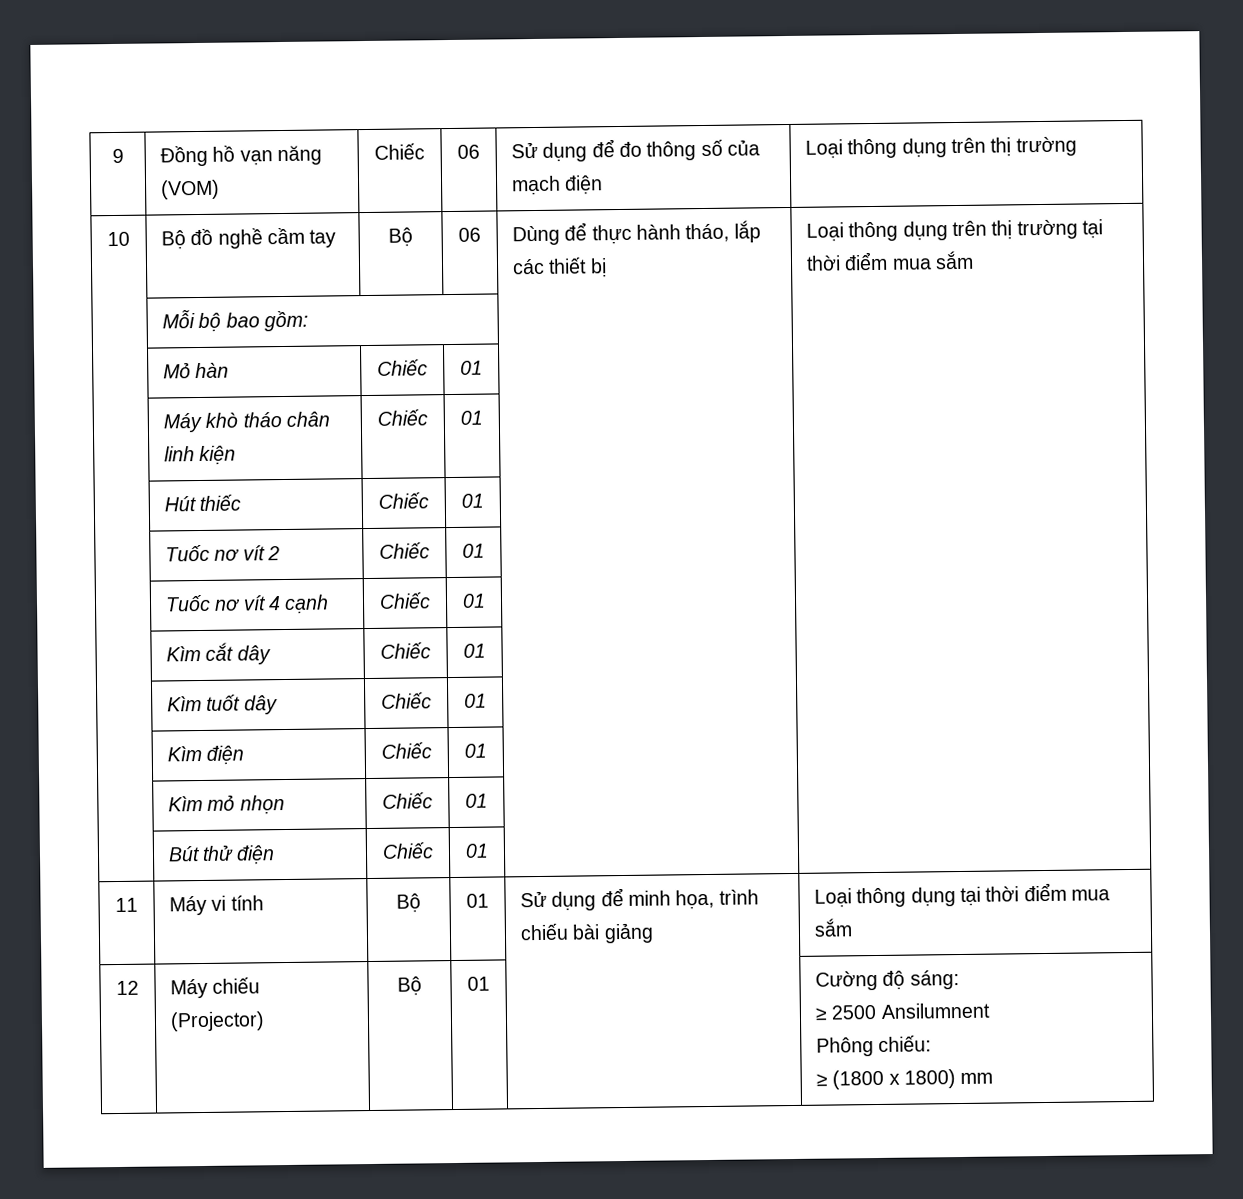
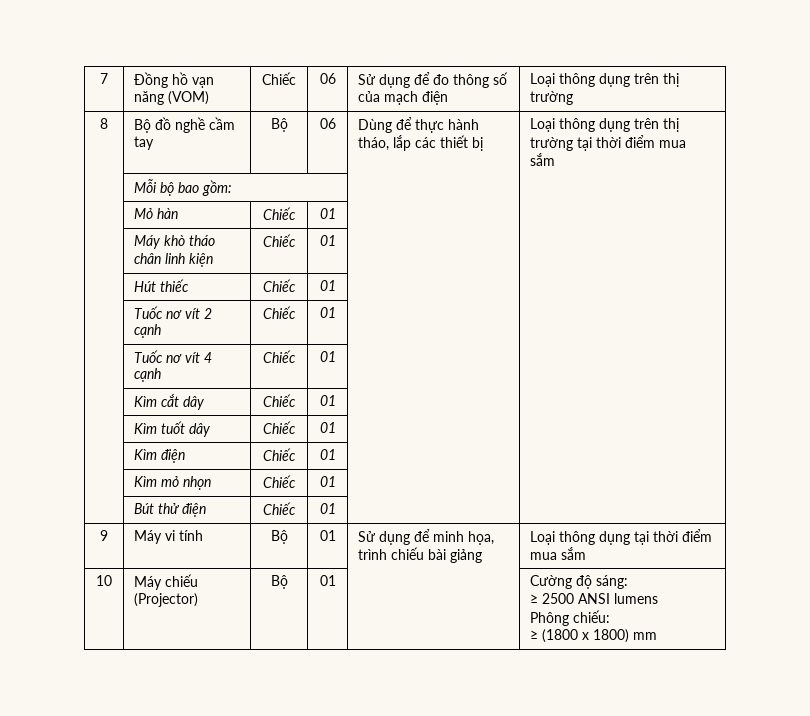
[111,148,124,164] 9 -> [100,73,108,84] 7
[107,231,130,247] 10 -> [100,118,108,129] 8
(281, 553) none -> [134,324,162,338] cạnh
[115,897,138,913] 11 -> [100,530,108,541] 9
[116,980,139,996] 12 -> [96,575,112,586] 10
[880,1002,990,1019] Ansilumnent -> [578,593,659,604] ANSI lumens

